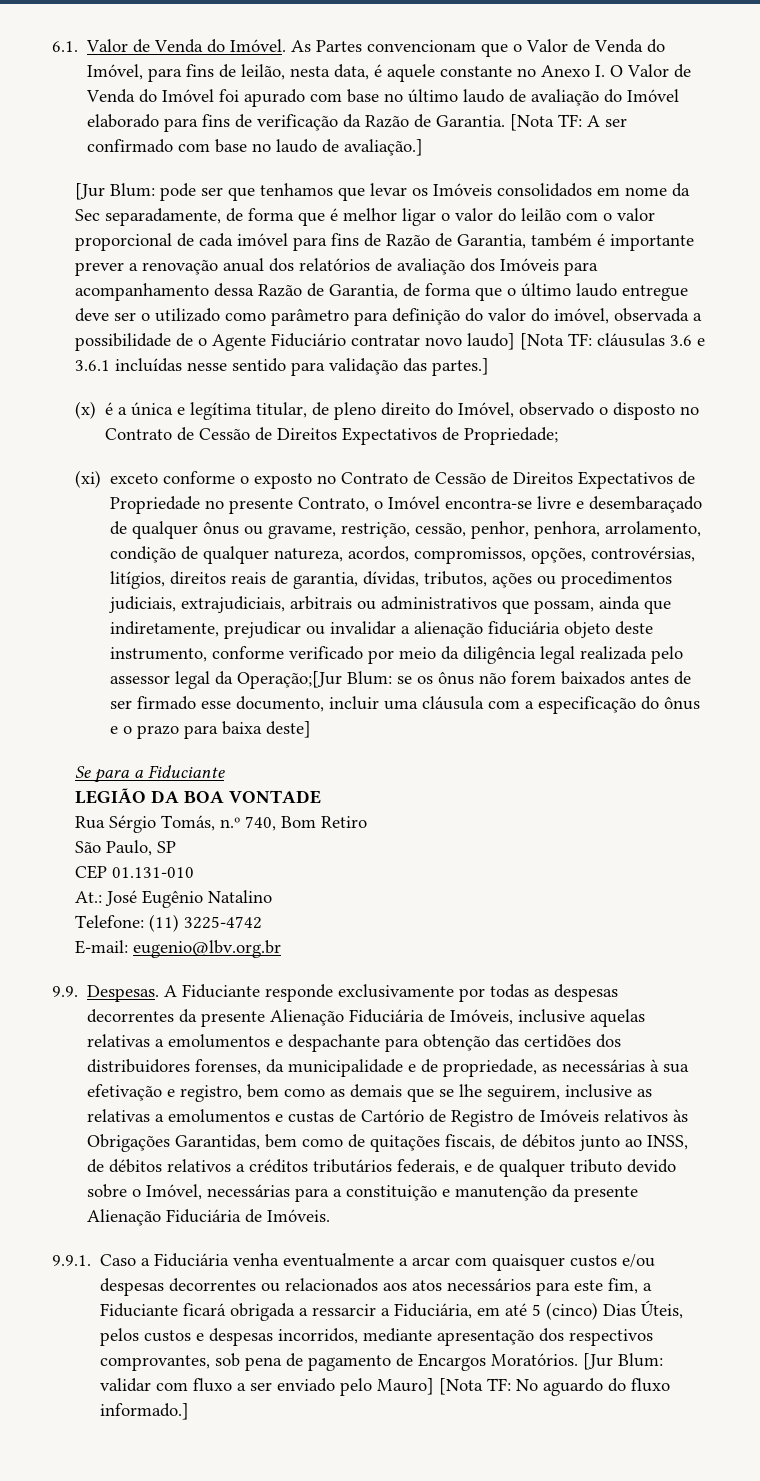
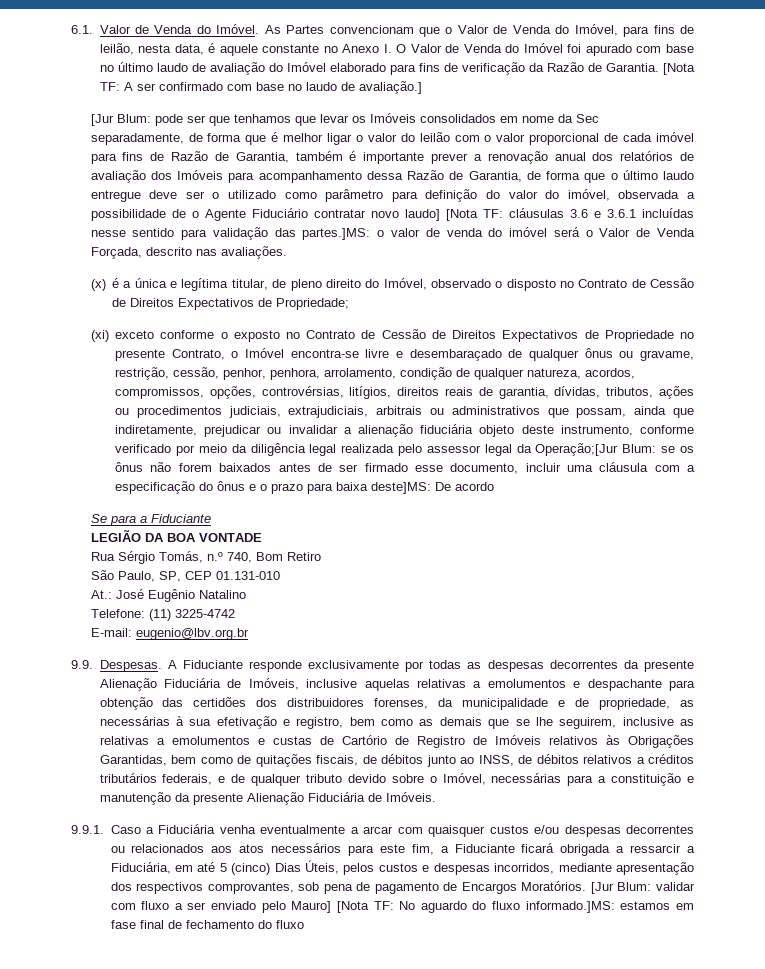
[432,358,490,376] partes.] -> [302,227,695,240] [90,246,287,259] partes.]MS: o valor de venda do imóvel será o Valor de Venda Forçada, descrito nas avaliações.
[266,721,312,738] deste] -> [371,482,495,494] deste]MS: De acordo
[157,841,177,853] SP // -> [158,571,181,582] SP,
[100,1403,190,1420] informado.] -> [525,901,694,913] [110,920,304,929] informado.]MS: estamos em fase final de fechamento do fluxo

